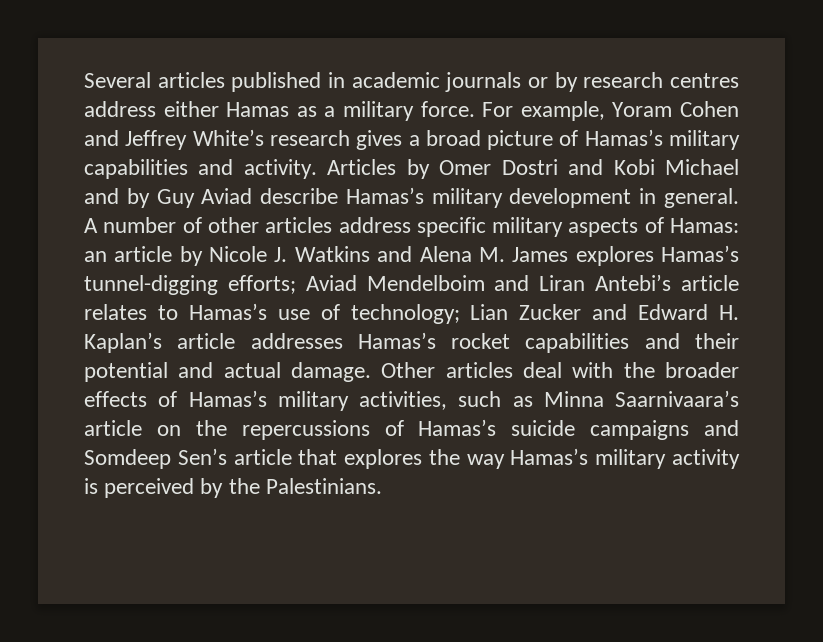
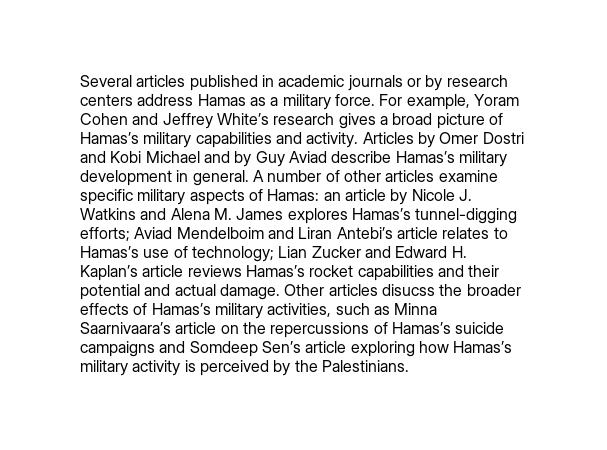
[669,73,739,88] [84,101,219,117] centres address either -> [80,94,194,106] centers address
[338,217,411,233] address -> [438,170,498,182] examine
[250,333,343,349] addresses -> [187,265,242,277] reviews
[523,362,614,378] deal with -> [381,284,435,296] disucss
[298,449,505,469] that explores the way -> [350,341,449,357] exploring how

